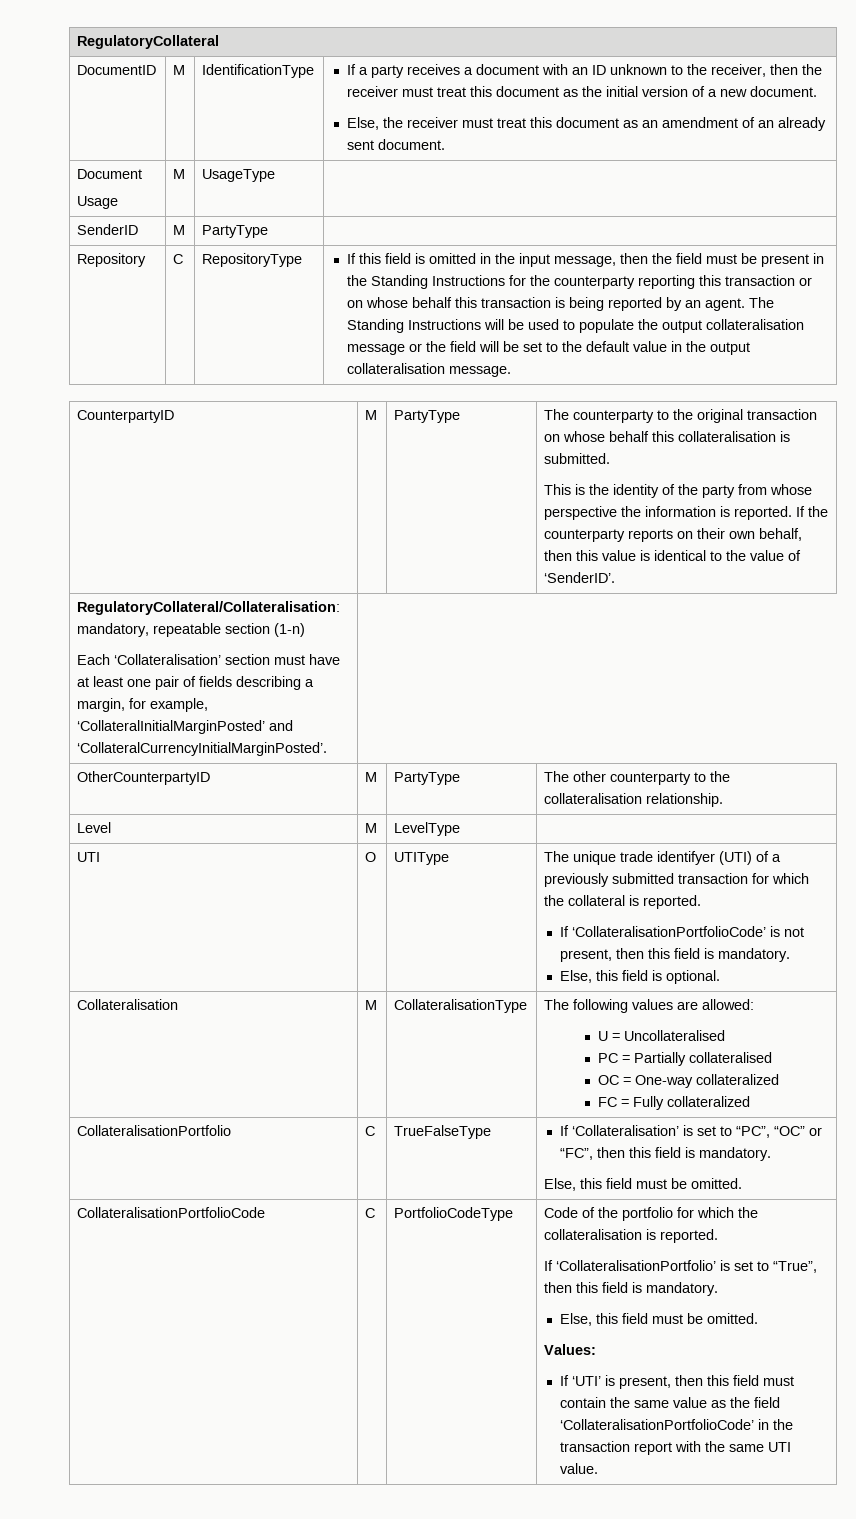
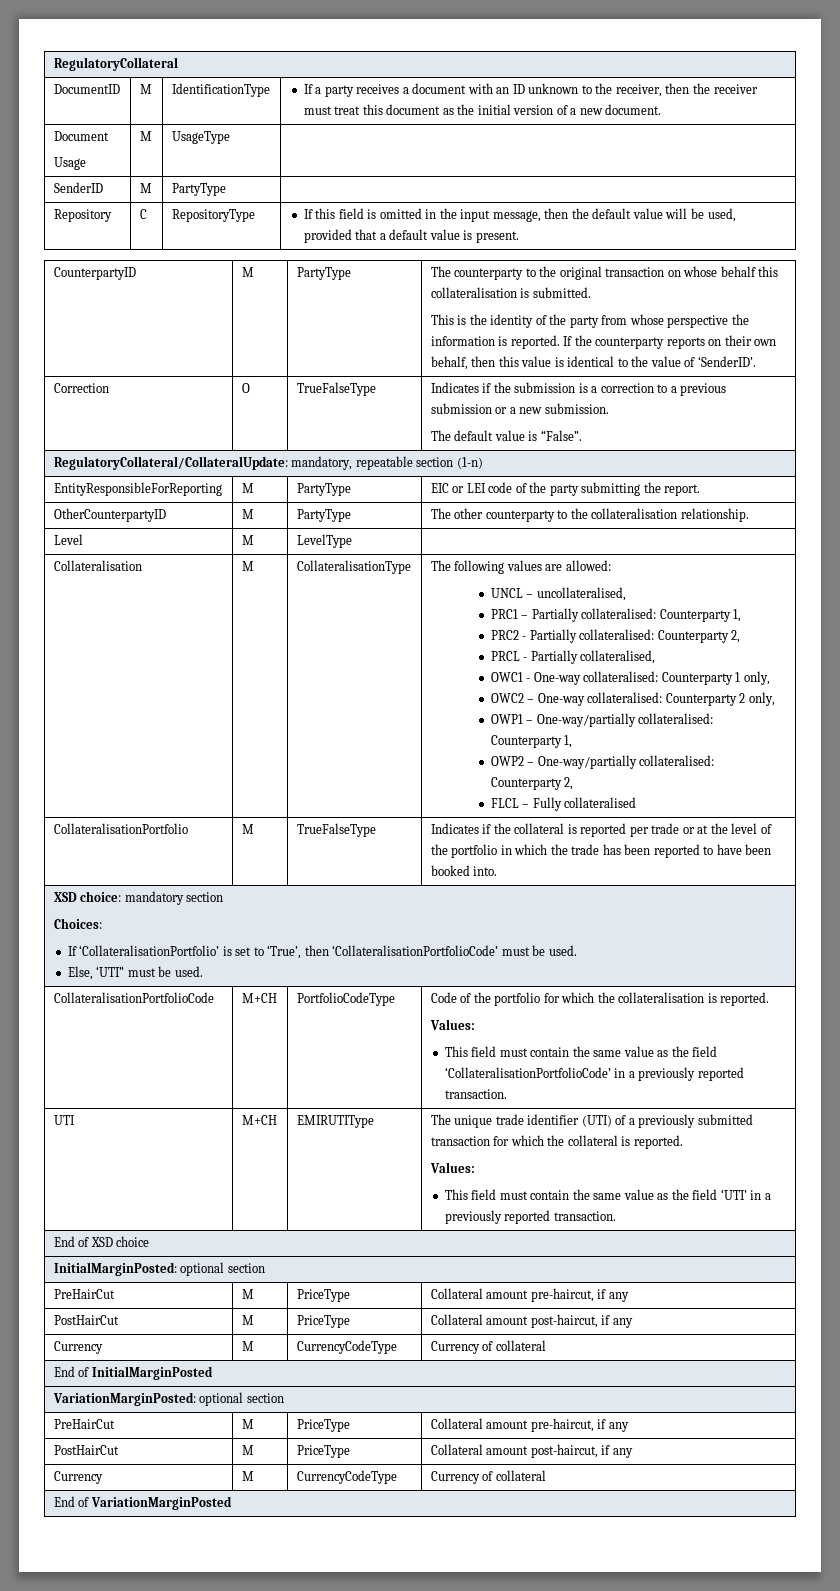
[346,117,826,131] [346,139,445,150] // Else, the receiver must treat this document as an amendment of an already sent document. -> (662, 109) none
[675,253,824,267] [346,275,812,289] [346,297,774,311] [346,319,804,333] [346,341,750,355] [346,363,511,377] field must be present in the Standing Instructions for the counterparty reporting this transaction or on whose behalf this transaction is being reported by an agent. The Standing Instructions will be used to populate the output collateralisation message or the field will be set to the default value in the output collateralisation message. -> [592,208,736,222] [303,229,519,243] default value will be used, provided that a default value is present.
[77,601,341,615] [77,623,306,637] [77,654,341,665] [77,676,315,690] [77,698,209,712] [77,720,294,734] [77,742,328,756] RegulatoryCollateral/Collateralisation: mandatory, repeatable section (1-n) // Each ‘Collateralisation’ section must have at least one pair of fields describing a margin, for example, ‘CollateralInitialMarginPosted’ and ‘CollateralCurrencyInitialMarginPosted’. -> [53,383,109,393] [241,383,250,393] [296,382,376,396] [430,382,727,396] [430,403,609,414] [430,430,582,441] [53,456,483,470] [53,482,222,496] [241,483,254,493] [296,483,351,496] [430,482,701,496] Correction | O | TrueFalseType | Indicates if the submission is a correction to a previous submission or a new submission. // The default value is “False”. // RegulatoryCollateral/CollateralUpdate: mandatory, repeatable section (1-n) // EntityResponsibleForReporting | M | PartyType | EIC or LEI code of the party submitting the report.
[77,852,101,862] [365,852,377,862] [394,852,450,865] [544,851,782,865] [544,873,810,887] [544,895,702,909] [559,926,804,937] [559,948,790,962] [559,970,720,984] // UTI | O | UTIType | The unique trade identifyer (UTI) of a previously submitted transaction for which the collateral is reported. // If ‘CollateralisationPortfolioCode’ is not present, then this field is mandatory. // Else, this field is optional. -> (352, 541) none
[598,1030,726,1041] [598,1052,773,1066] [598,1074,780,1088] [598,1096,751,1110] U = Uncollateralised // PC = Partially collateralised // OC = One-way collateralized // FC = Fully collateralized -> [490,587,626,601] [490,608,742,622] [490,629,741,643] [490,650,656,664] [490,671,770,685] [490,692,775,706] [490,713,714,727] [490,735,573,748] [490,755,715,769] [490,777,574,790] [490,797,637,811] UNCL – uncollateralised, // PRC1 – Partially collateralised: Counterparty 1, // PRC2 - Partially collateralised: Counterparty 2, // PRCL - Partially collateralised, // OWC1 - One-way collateralised: Counterparty 1 only, // OWC2 – One-way collateralised: Counterparty 2 only, // OWP1 – One-way/partially collateralised: Counterparty 1, // OWP2 – One-way/partially collateralised: Counterparty 2, // FLCL – Fully collateralised
[365,1126,376,1136] [394,1125,492,1139] [559,1125,822,1138] [559,1147,771,1161] [544,1178,743,1191] C | TrueFalseType | If ‘Collateralisation’ is set to “PC”, “OC” or “FC”, then this field is mandatory. // Else, this field must be omitted. -> [241,824,254,834] [296,823,376,837] [430,823,772,837] [430,844,772,858] [430,865,498,876] [53,891,224,905] [53,918,102,929] [67,945,577,959] [67,966,203,980] M | TrueFalseType | Indicates if the collateral is reported per trade or at the level of the portfolio in which the trade has been reported to have been booked into. // XSD choice: mandatory section // Choices: // If ‘CollateralisationPortfolio’ is set to ‘True’, then ‘CollateralisationPortfolioCode’ must be used. // Else, ‘UTI” must be used.
[365,1208,376,1218] C -> [241,993,277,1003] M+CH
[544,1260,818,1273] [544,1282,719,1296] [559,1313,758,1326] [544,1344,597,1355] [559,1375,729,1389] If ‘CollateralisationPortfolio’ is set to “True”, then this field is mandatory. // Else, this field must be omitted. // Values: // If ‘UTI’ is present, then this -> [429,1019,475,1030] [444,1046,468,1057] Values: // This
[772,1419,793,1430] [559,1441,791,1455] [559,1463,598,1474] the transaction report with the same UTI value. -> [628,1067,744,1081] [444,1089,507,1099] [53,1115,75,1125] [241,1115,277,1125] [296,1115,374,1128] [430,1114,753,1128] [430,1135,683,1149] [429,1162,475,1173] [444,1189,771,1200] [444,1210,616,1224] [53,1236,150,1247] [53,1262,265,1276] [53,1289,115,1299] [241,1289,254,1299] [296,1289,350,1302] [430,1288,629,1302] [53,1315,119,1325] [241,1315,254,1325] [296,1315,350,1328] [430,1314,633,1328] [53,1341,103,1354] [241,1341,254,1351] [296,1340,397,1354] [430,1340,546,1354] [53,1366,213,1380] [52,1392,284,1406] [53,1419,115,1429] [241,1419,254,1429] [296,1419,350,1432] [430,1418,629,1432] [53,1445,119,1455] [241,1445,254,1455] [296,1445,350,1458] [430,1444,633,1458] [53,1471,103,1484] [241,1471,254,1481] [296,1470,397,1484] [430,1470,546,1484] [53,1496,232,1510] a previously reported transaction. // UTI | M+CH | EMIRUTIType | The unique trade identifier (UTI) of a previously submitted transaction for which the collateral is reported. // Values: // This field must contain the same value as the field ‘UTI’ in a previously reported transaction. // End of XSD choice // InitialMarginPosted: optional section // PreHairCut | M | PriceType | Collateral amount pre-haircut, if any // PostHairCut | M | PriceType | Collateral amount post-haircut, if any // Currency | M | CurrencyCodeType | Currency of collateral // End of InitialMarginPosted // VariationMarginPosted: optional section // PreHairCut | M | PriceType | Collateral amount pre-haircut, if any // PostHairCut | M | PriceType | Collateral amount post-haircut, if any // Currency | M | CurrencyCodeType | Currency of collateral // End of VariationMarginPosted

